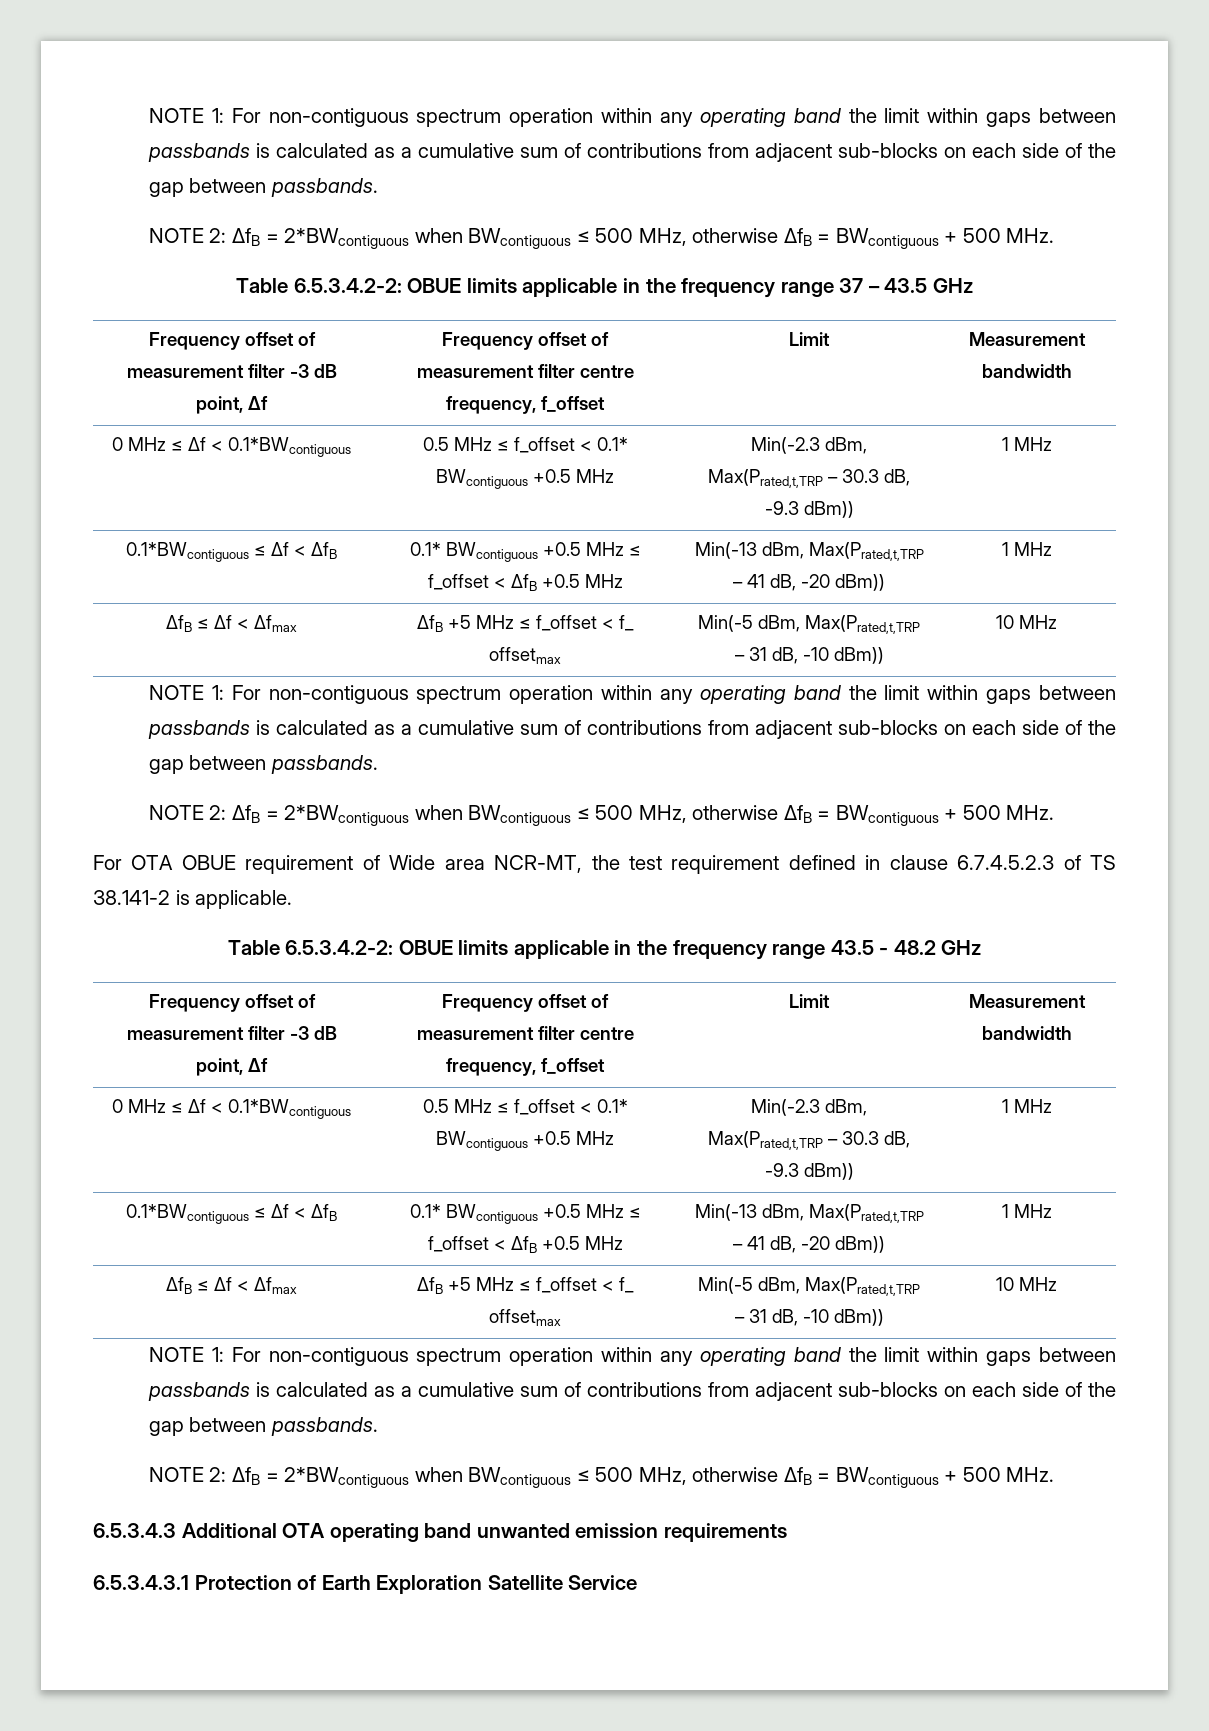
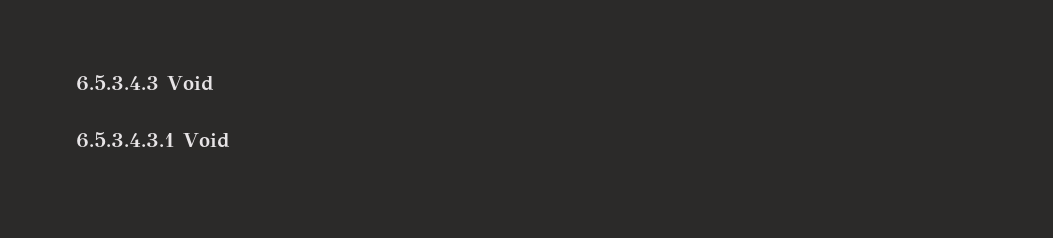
[148,108,1117,127] [147,143,1116,162] [148,178,378,197] [148,228,1055,249] [236,278,973,298] [148,332,316,350] [126,364,337,378] [196,396,268,414] [442,332,609,350] [416,364,634,378] [446,396,605,414] [789,332,830,346] [968,332,1086,346] [981,364,1072,378] [112,437,351,457] [422,437,628,453] [436,469,614,489] [751,437,867,454] [708,469,910,488] [764,501,854,518] [1001,437,1052,451] [126,542,337,562] [409,542,641,562] [427,574,623,591] [694,542,924,561] [733,574,885,591] [1001,542,1052,556] [166,615,297,632] [417,615,634,632] [489,647,561,664] [698,615,920,634] [734,647,884,664] [996,615,1057,629] [148,685,1117,704] [147,720,1116,739] [148,755,378,774] [148,805,1055,826] [93,855,1116,874] [93,890,293,909] [227,940,982,960] [148,994,316,1012] [126,1026,337,1040] [196,1058,268,1076] [442,994,609,1012] [416,1026,634,1040] [446,1058,605,1076] [789,994,830,1008] [968,994,1086,1008] [981,1026,1072,1040] [112,1099,351,1119] [422,1099,628,1115] [436,1131,614,1151] [751,1099,867,1116] [708,1131,910,1150] [764,1163,854,1180] [1001,1099,1052,1113] [126,1204,337,1224] [409,1204,641,1224] [427,1236,623,1253] [694,1204,924,1223] [733,1236,885,1253] [1001,1204,1052,1218] [166,1277,297,1294] [417,1277,634,1294] [489,1309,561,1326] [698,1277,920,1296] [734,1309,884,1326] [996,1277,1057,1291] [148,1347,1117,1366] [147,1382,1116,1401] [148,1417,378,1436] [148,1467,1055,1488] [93,1523,787,1542] [93,1575,638,1594] NOTE 1: For non-contiguous spectrum operation within any operating band the limit within gaps between passbands is calculated as a cumulative sum of contributions from adjacent sub-blocks on each side of the gap between passbands. // NOTE 2: ΔfB = 2*BWcontiguous when BWcontiguous ≤ 500 MHz, otherwise ΔfB = BWcontiguous + 500 MHz. // Table 6.5.3.4.2-2: OBUE limits applicable in the frequency range 37 – 43.5 GHz // Frequency offset of measurement filter -3 dB point, Δf | Frequency offset of measurement filter centre frequency, f_offset | Limit | Measurement bandwidth // 0 MHz ≤ Δf < 0.1*BWcontiguous | 0.5 MHz ≤ f_offset < 0.1* BWcontiguous +0.5 MHz | Min(-2.3 dBm, Max(Prated,t,TRP – 30.3 dB, -9.3 dBm)) | 1 MHz // 0.1*BWcontiguous ≤ Δf < ΔfB | 0.1* BWcontiguous +0.5 MHz ≤ f_offset < ΔfB +0.5 MHz | Min(-13 dBm, Max(Prated,t,TRP – 41 dB, -20 dBm)) | 1 MHz // ΔfB ≤ Δf < Δfmax | ΔfB +5 MHz ≤ f_offset < f_ offsetmax | Min(-5 dBm, Max(Prated,t,TRP – 31 dB, -10 dBm)) | 10 MHz // NOTE 1: For non-contiguous spectrum operation within any operating band the limit within gaps between passbands is calculated as a cumulative sum of contributions from adjacent sub-blocks on each side of the gap between passbands. // NOTE 2: ΔfB = 2*BWcontiguous when BWcontiguous ≤ 500 MHz, otherwise ΔfB = BWcontiguous + 500 MHz. // For OTA OBUE requirement of Wide area NCR-MT, the test requirement defined in clause 6.7.4.5.2.3 of TS 38.141-2 is applicable. // Table 6.5.3.4.2-2: OBUE limits applicable in the frequency range 43.5 - 48.2 GHz // Frequency offset of measurement filter -3 dB point, Δf | Frequency offset of measurement filter centre frequency, f_offset | Limit | Measurement bandwidth // 0 MHz ≤ Δf < 0.1*BWcontiguous | 0.5 MHz ≤ f_offset < 0.1* BWcontiguous +0.5 MHz | Min(-2.3 dBm, Max(Prated,t,TRP – 30.3 dB, -9.3 dBm)) | 1 MHz // 0.1*BWcontiguous ≤ Δf < ΔfB | 0.1* BWcontiguous +0.5 MHz ≤ f_offset < ΔfB +0.5 MHz | Min(-13 dBm, Max(Prated,t,TRP – 41 dB, -20 dBm)) | 1 MHz // ΔfB ≤ Δf < Δfmax | ΔfB +5 MHz ≤ f_offset < f_ offsetmax | Min(-5 dBm, Max(Prated,t,TRP – 31 dB, -10 dBm)) | 10 MHz // NOTE 1: For non-contiguous spectrum operation within any operating band the limit within gaps between passbands is calculated as a cumulative sum of contributions from adjacent sub-blocks on each side of the gap between passbands. // NOTE 2: ΔfB = 2*BWcontiguous when BWcontiguous ≤ 500 MHz, otherwise ΔfB = BWcontiguous + 500 MHz. // 6.5.3.4.3 Additional OTA operating band unwanted emission requirements // 6.5.3.4.3.1 Protection of Earth Exploration Satellite Service -> [76,75,214,91] [76,132,230,148] 6.5.3.4.3 Void // 6.5.3.4.3.1 Void

